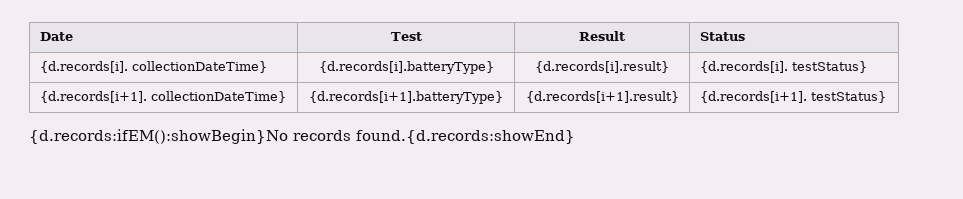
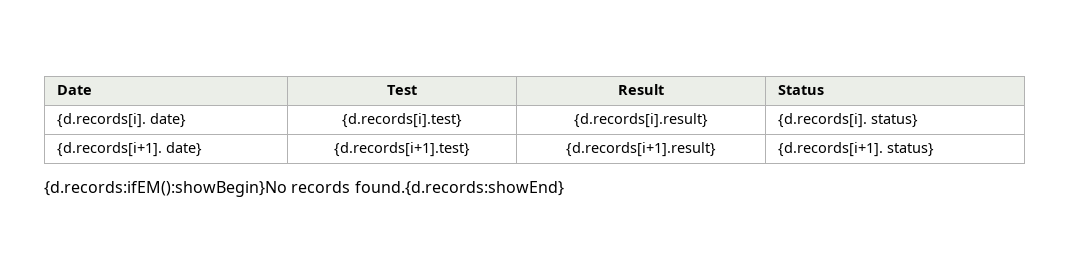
[131,61,267,73] [318,61,494,74] collectionDateTime} | {d.records[i].batteryType} -> [149,113,186,128] [342,113,462,128] date} | {d.records[i].test}
[791,61,867,73] [39,91,286,103] [309,91,503,104] testStatus} // {d.records[i+1]. collectionDateTime} | {d.records[i+1].batteryType} -> [870,114,918,128] [56,142,202,157] [334,142,470,157] status} // {d.records[i+1]. date} | {d.records[i+1].test}
[810,91,886,103] testStatus} -> [886,143,934,157] status}

